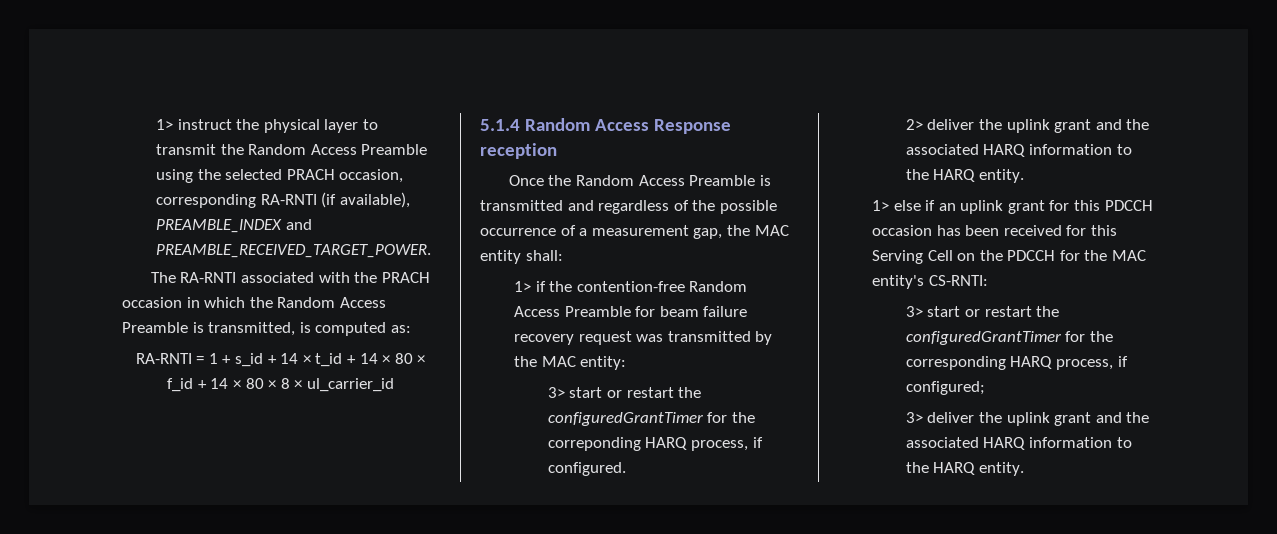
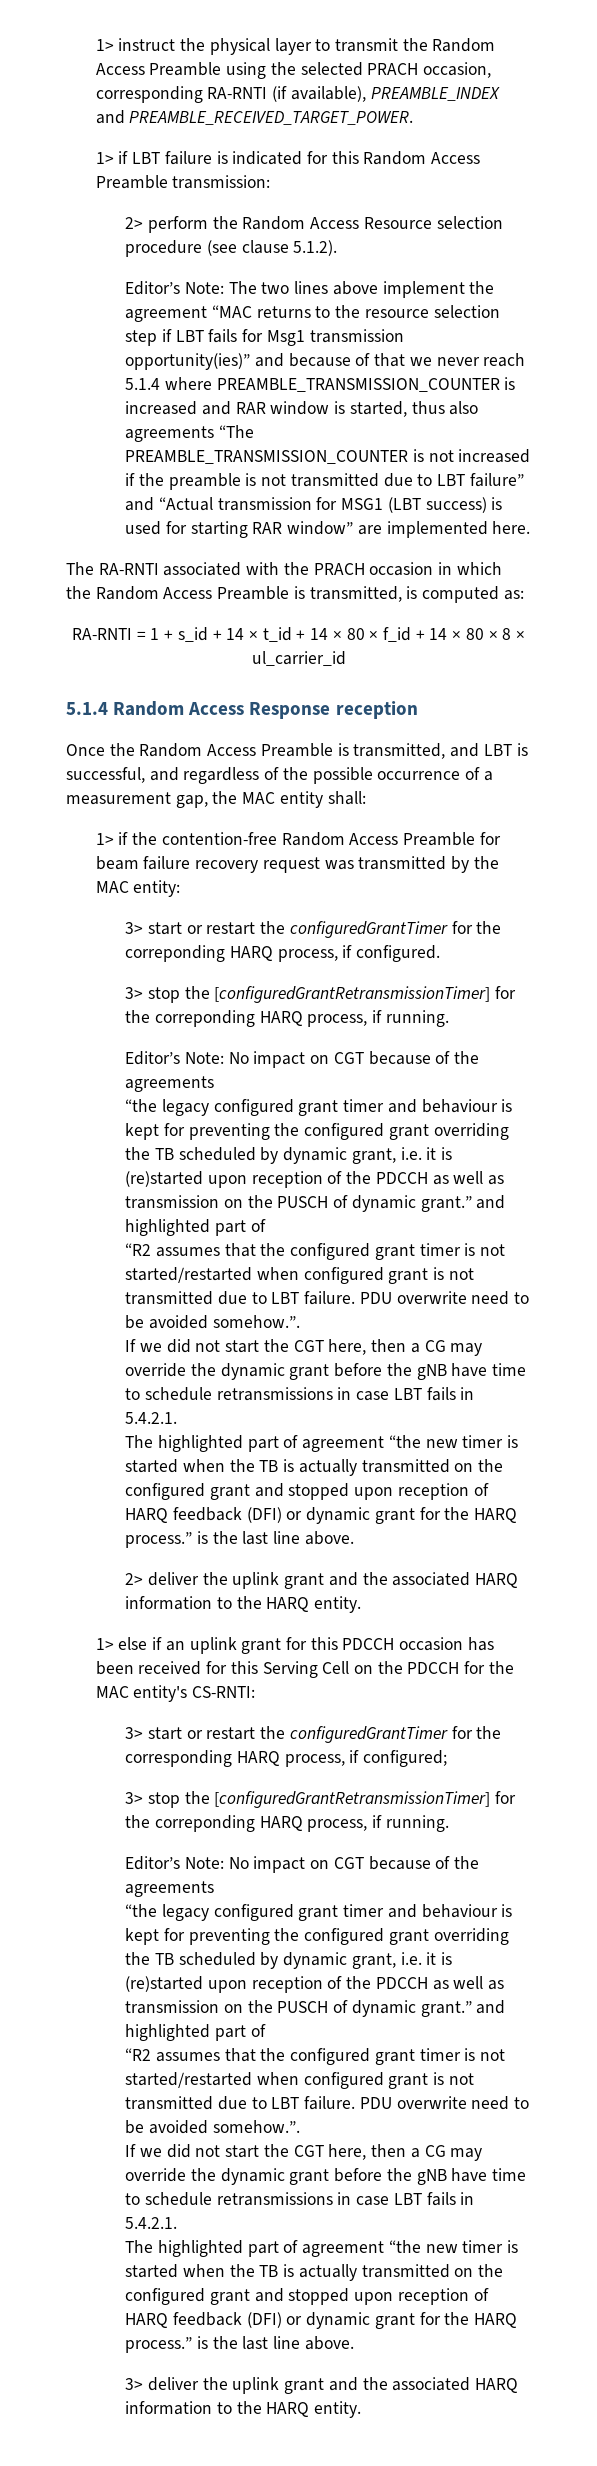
(431, 251) none -> [95,151,481,165] [95,175,271,189] [125,216,503,233] [125,240,338,257] [125,281,495,298] [125,305,500,322] [125,329,404,346] [125,353,526,370] [125,377,516,392] [125,401,479,417] [125,425,255,442] [125,449,531,464] [125,473,524,490] [125,497,503,513] [125,521,531,538] // 1> if LBT failure is indicated for this Random Access Preamble transmission: // 2> perform the Random Access Resource selection procedure (see clause 5.1.2). // Editor’s Note: The two lines above implement the agreement “MAC returns to the resource selection step if LBT fails for Msg1 transmission opportunity(ies)” and because of that we never reach 5.1.4 where PREAMBLE_TRANSMISSION_COUNTER is increased and RAR window is started, thus also agreements “The PREAMBLE_TRANSMISSION_COUNTER is not increased if the preamble is not transmitted due to LBT failure” and “Actual transmission for MSG1 (LBT success) is used for starting RAR window” are implemented here.
[480,200,563,211] transmitted -> [353,743,528,759] [66,767,145,783] transmitted, and LBT is successful,
(626, 469) none -> [125,986,517,1003] [125,1010,449,1027] [125,1051,480,1068] [125,1076,215,1092] [125,1099,513,1116] [125,1123,509,1140] [125,1147,453,1164] [125,1171,505,1188] [125,1195,506,1212] [125,1219,266,1236] [125,1243,506,1260] [125,1267,474,1284] [125,1291,530,1305] [125,1315,300,1329] [125,1339,483,1356] [125,1363,527,1380] [125,1387,475,1401] [125,1412,178,1424] [125,1435,519,1452] [125,1459,504,1476] [125,1483,489,1500] [125,1507,518,1524] [125,1531,354,1548] // 3> stop the [configuredGrantRetransmissionTimer] for the correponding HARQ process, if running. // Editor’s Note: No impact on CGT because of the agreements // “the legacy configured grant timer and behaviour is kept for preventing the configured grant overriding the TB scheduled by dynamic grant, i.e. it is (re)started upon reception of the PDCCH as well as transmission on the PUSCH of dynamic grant.” and highlighted part of // “R2 assumes that the configured grant timer is not started/restarted when configured grant is not transmitted due to LBT failure. PDU overwrite need to be avoided somehow.”. // If we did not start the CGT here, then a CG may override the dynamic grant before the gNB have time to schedule retransmissions in case LBT fails in 5.4.2.1. // The highlighted part of agreement “the new timer is started when the TB is actually transmitted on the configured grant and stopped upon reception of HARQ feedback (DFI) or dynamic grant for the HARQ process.” is the last line above.
(985, 388) none -> [125,1791,517,1808] [125,1815,449,1832] [125,1856,480,1873] [125,1881,215,1897] [125,1904,513,1921] [125,1928,509,1945] [125,1952,453,1969] [125,1976,505,1993] [125,2000,506,2017] [125,2024,266,2041] [125,2048,506,2065] [125,2072,474,2089] [125,2096,530,2110] [125,2120,300,2134] [125,2144,483,2161] [125,2168,527,2185] [125,2192,475,2206] [125,2217,178,2229] [125,2240,519,2257] [125,2264,504,2281] [125,2288,489,2305] [125,2312,518,2329] [125,2336,354,2353] // 3> stop the [configuredGrantRetransmissionTimer] for the correponding HARQ process, if running. // Editor’s Note: No impact on CGT because of the agreements // “the legacy configured grant timer and behaviour is kept for preventing the configured grant overriding the TB scheduled by dynamic grant, i.e. it is (re)started upon reception of the PDCCH as well as transmission on the PUSCH of dynamic grant.” and highlighted part of // “R2 assumes that the configured grant timer is not started/restarted when configured grant is not transmitted due to LBT failure. PDU overwrite need to be avoided somehow.”. // If we did not start the CGT here, then a CG may override the dynamic grant before the gNB have time to schedule retransmissions in case LBT fails in 5.4.2.1. // The highlighted part of agreement “the new timer is started when the TB is actually transmitted on the configured grant and stopped upon reception of HARQ feedback (DFI) or dynamic grant for the HARQ process.” is the last line above.

